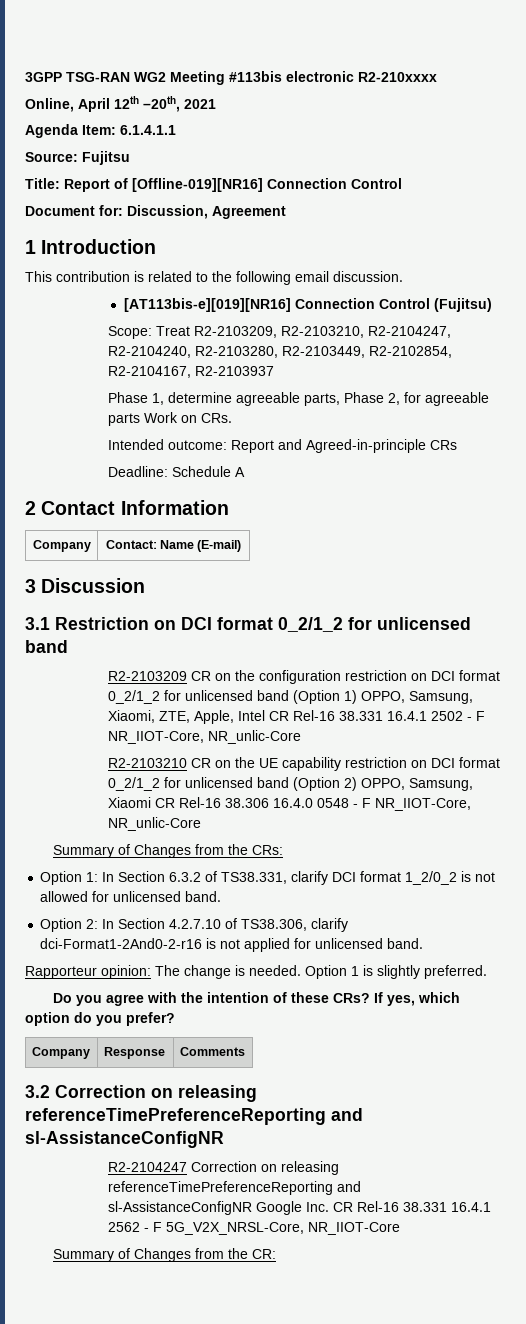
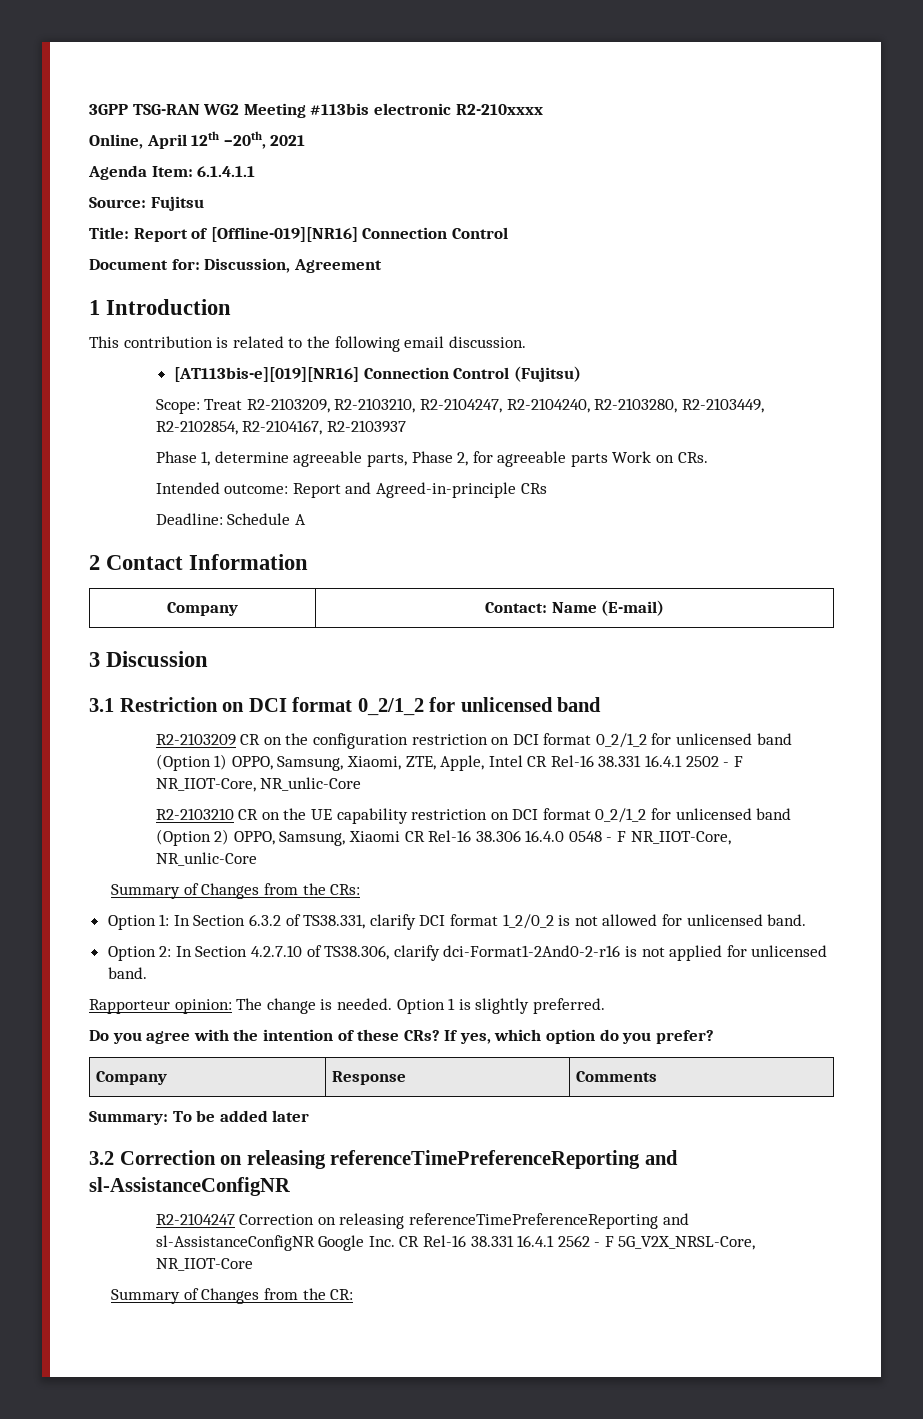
(245, 1051) none -> [89,1110,310,1125] // Summary: To be added later

